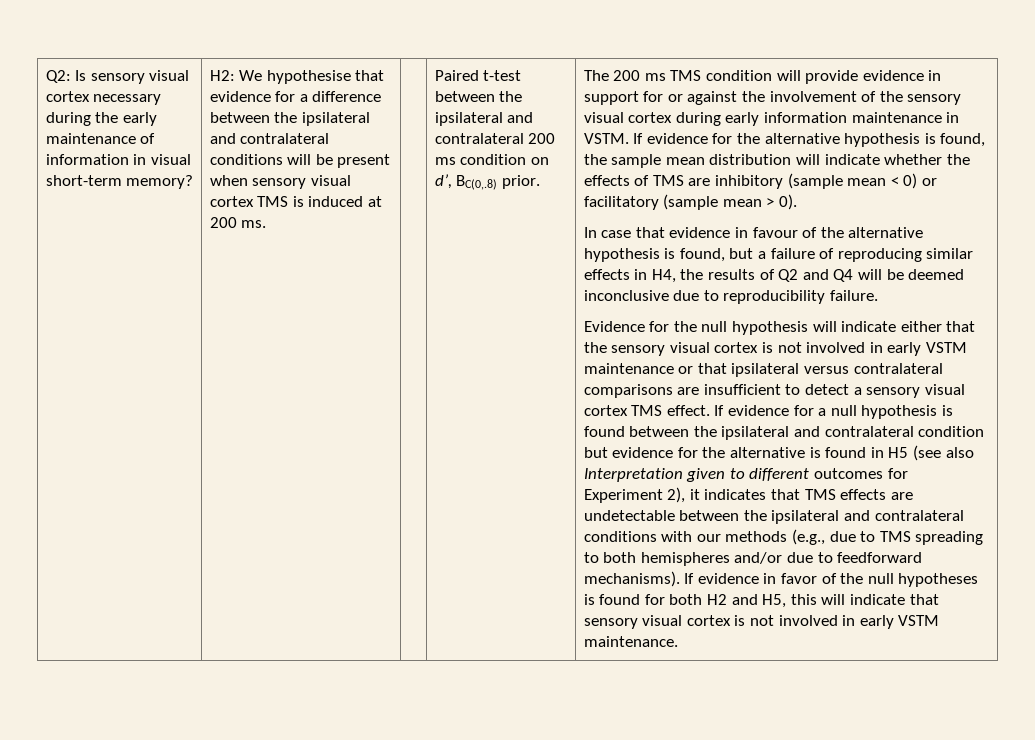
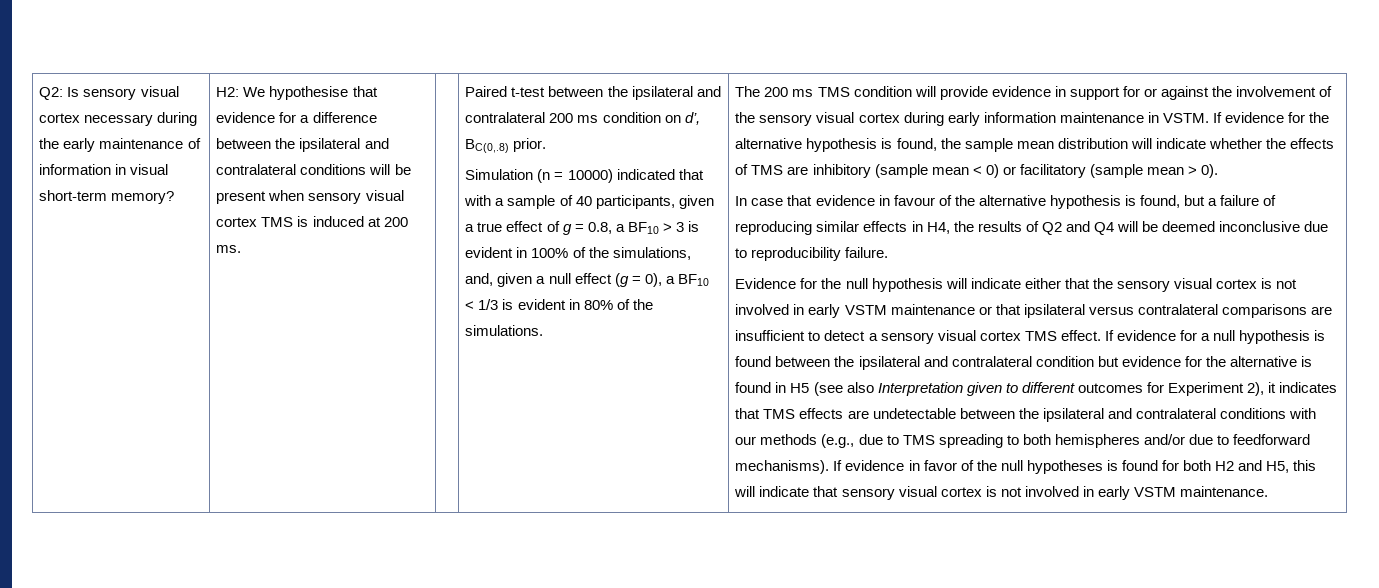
(540, 182) none -> [465,169,704,183] [464,195,714,209] [465,221,699,235] [465,247,691,260] [465,273,709,287] [465,299,653,310] [465,325,544,336] // Simulation (n = 10000) indicated that with a sample of 40 participants, given a true effect of g = 0.8, a BF10 > 3 is evident in 100% of the simulations, and, given a null effect (g = 0), a BF10 < 1/3 is evident in 80% of the simulations.

